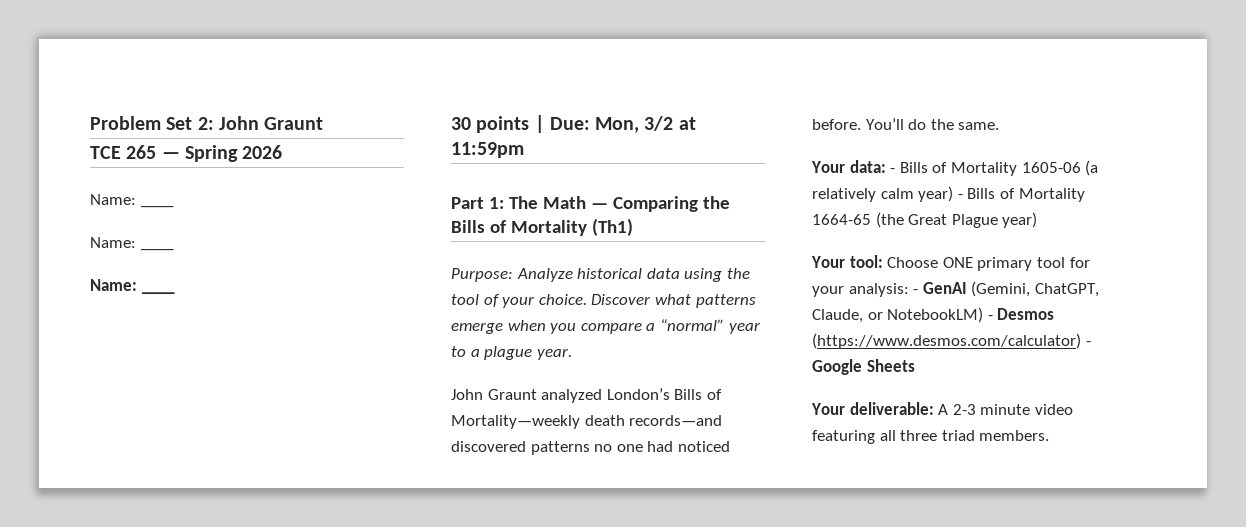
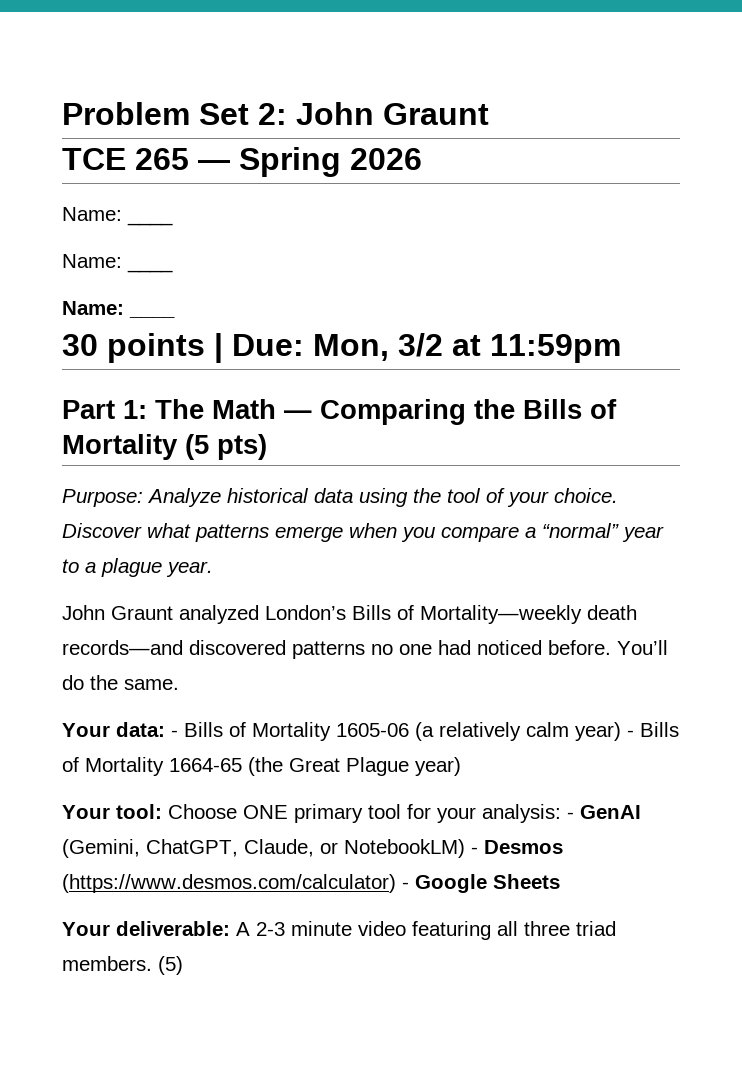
[591,218,633,236] (Th1) -> [185,434,267,460] (5 pts)
(1050, 435) none -> [158,956,183,975] (5)

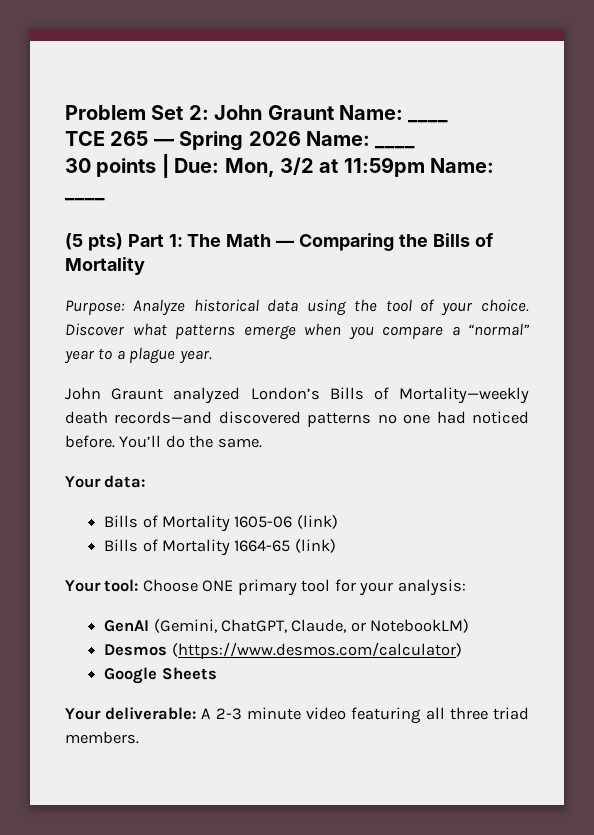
(489, 114) none -> [339,105,403,120] [408,120,449,123] Name: ____
[62,207,122,221] [127,221,173,226] [62,254,122,268] [127,268,173,273] // Name: ____ // Name: ____ // -> (301, 138) none
(621, 348) // -> [430,158,495,173] [65,198,105,201] [65,233,123,251] Name: ____ // (5 pts)
[185,434,267,460] (5 pts) -> (145, 266) none
[171,730,178,737] - -> (146, 481) //
[415,722,679,741] [62,757,461,776] (a relatively calm year) - Bills of Mortality 1664-65 (the Great Plague year) -> [296,515,338,529] [104,539,336,556] (link) // Bills of Mortality 1664-65 (link)
[567,812,574,819] - -> (466, 587) //
[471,847,478,854] - -> (470, 626) //
[402,882,409,889] - -> (462, 650) //
[158,956,183,975] (5) -> (139, 737) none

